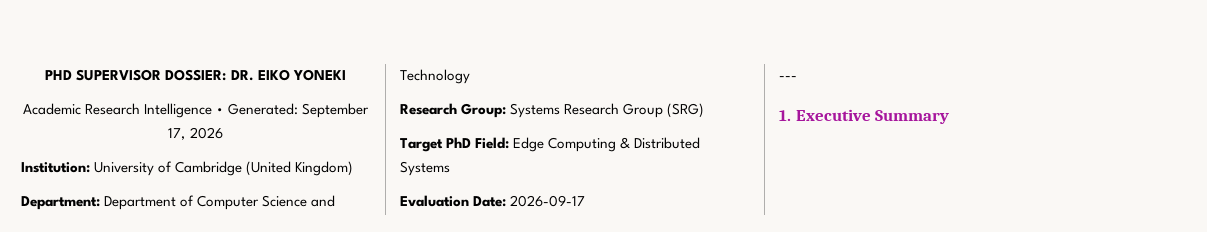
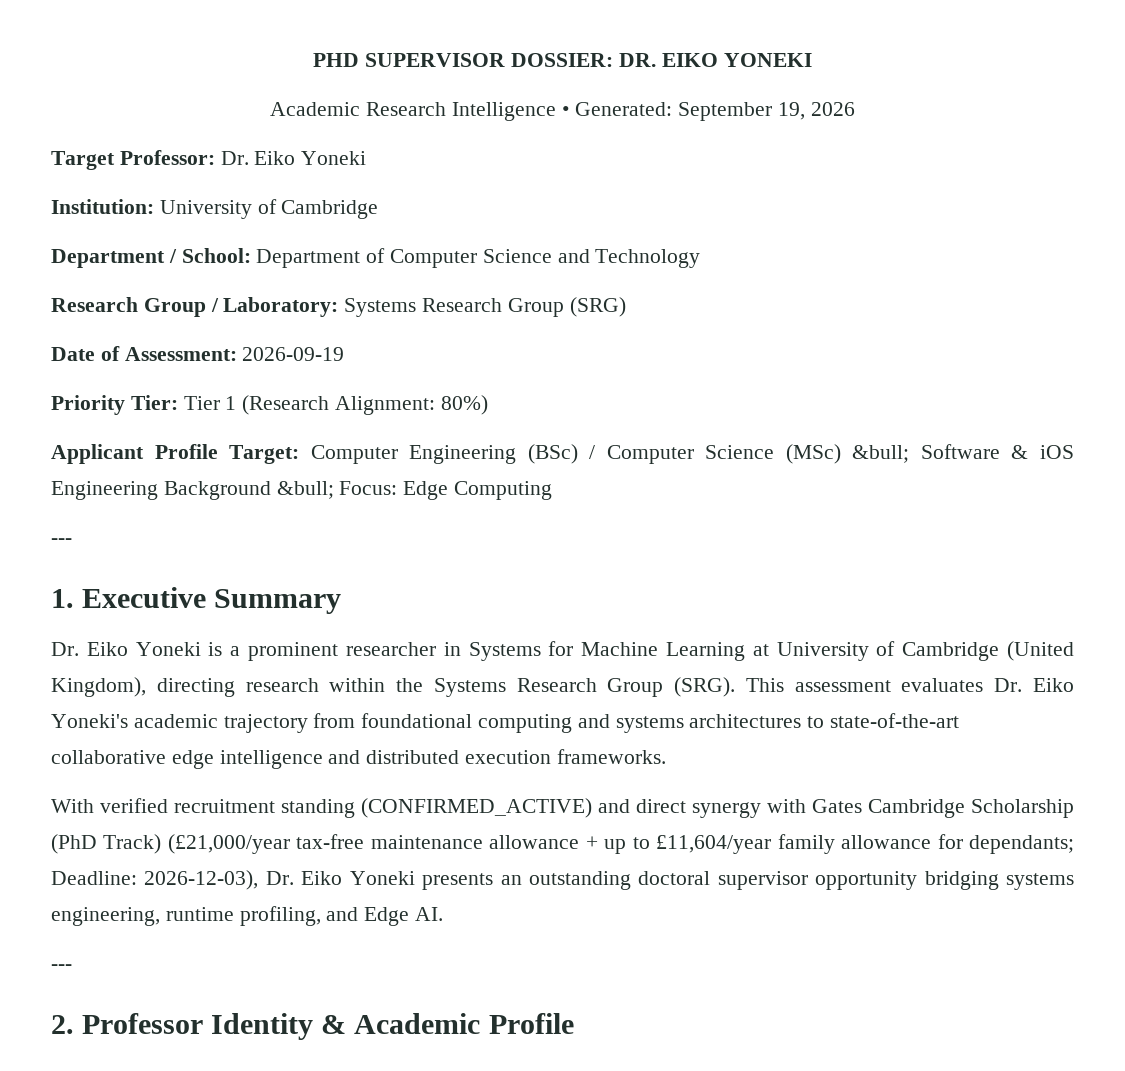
[168,128,186,140] 17, -> [778,102,806,120] 19,
(223, 133) none -> [51,150,367,170] // Target Professor: Dr. Eiko Yoneki
[246,161,354,176] [21,196,100,210] (United Kingdom) // Department: -> [51,248,251,268] // Department / School:
[461,103,507,118] Group: -> [143,297,339,317] Group / Laboratory:
[400,137,701,152] [400,161,450,176] [400,195,586,207] [779,76,797,80] [779,109,950,124] Target PhD Field: Edge Computing & Distributed Systems // Evaluation Date: 2026-09-17 // --- // 1. Executive Summary -> [51,346,345,361] [51,395,488,415] [51,444,1074,464] [51,481,553,500] [51,538,72,544] [51,587,342,614] [51,641,1074,661] [51,677,1074,697] [51,713,960,733] [51,749,666,769] [51,798,1074,818] [51,834,1074,854] [51,870,1074,890] [51,906,444,926] [51,964,72,970] [51,1013,574,1040] Date of Assessment: 2026-09-19 // Priority Tier: Tier 1 (Research Alignment: 80%) // Applicant Profile Target: Computer Engineering (BSc) / Computer Science (MSc) &bull; Software & iOS Engineering Background &bull; Focus: Edge Computing // --- // 1. Executive Summary // Dr. Eiko Yoneki is a prominent researcher in Systems for Machine Learning at University of Cambridge (United Kingdom), directing research within the Systems Research Group (SRG). This assessment evaluates Dr. Eiko Yoneki's academic trajectory from foundational computing and systems architectures to state-of-the-art collaborative edge intelligence and distributed execution frameworks. // With verified recruitment standing (CONFIRMED_ACTIVE) and direct synergy with Gates Cambridge Scholarship (PhD Track) (£21,000/year tax-free maintenance allowance + up to £11,604/year family allowance for dependants; Deadline: 2026-12-03), Dr. Eiko Yoneki presents an outstanding doctoral supervisor opportunity bridging systems engineering, runtime profiling, and Edge AI. // --- // 2. Professor Identity & Academic Profile

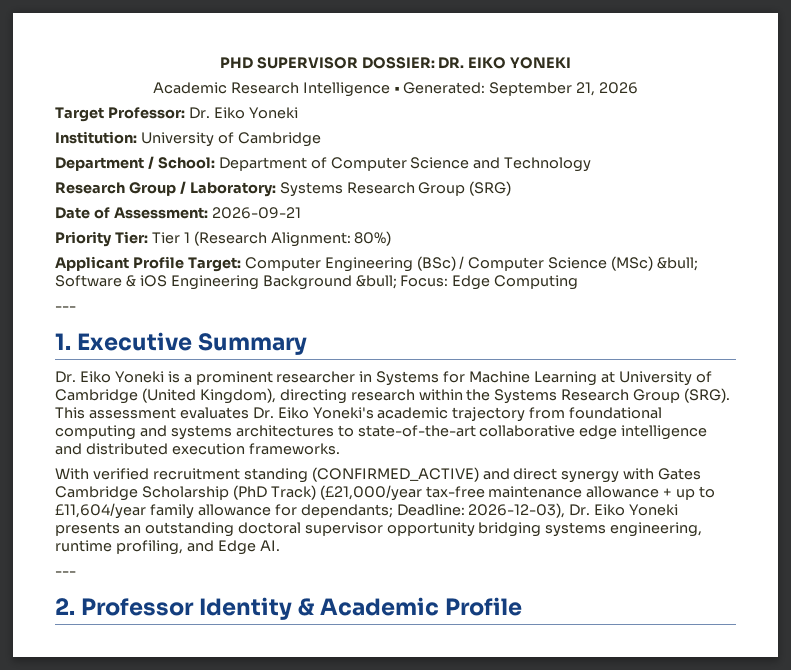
[778,102,806,120] 19, -> [576,82,596,96] 21,
[242,347,345,361] 2026-09-19 -> [211,207,301,219] 2026-09-21

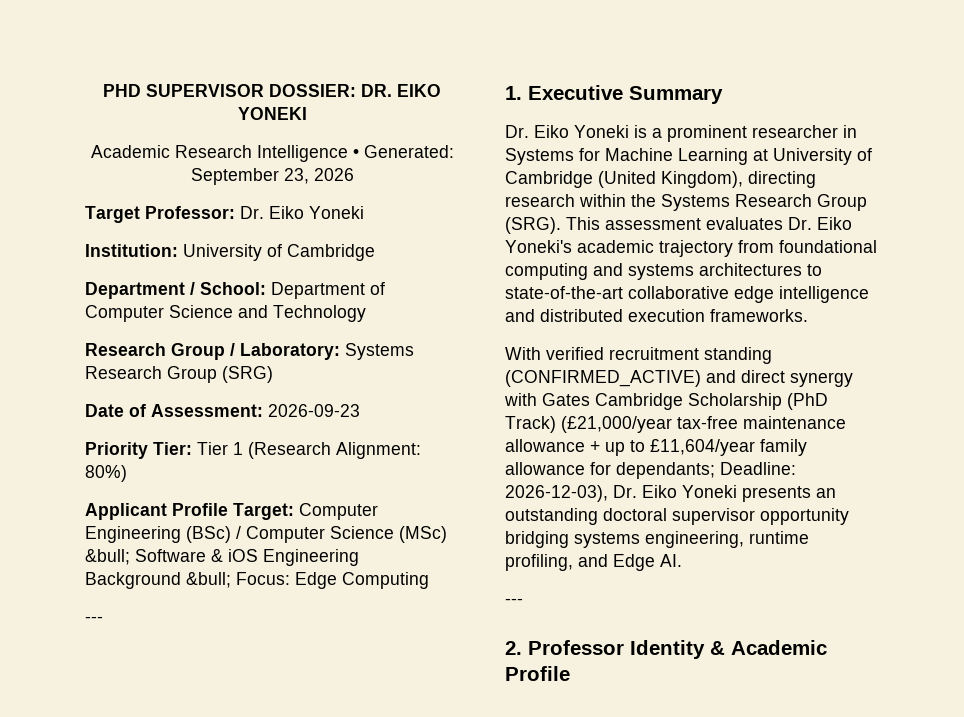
[576,82,596,96] 21, -> [283,168,309,184] 23,
[211,207,301,219] 2026-09-21 -> [268,404,360,417] 2026-09-23

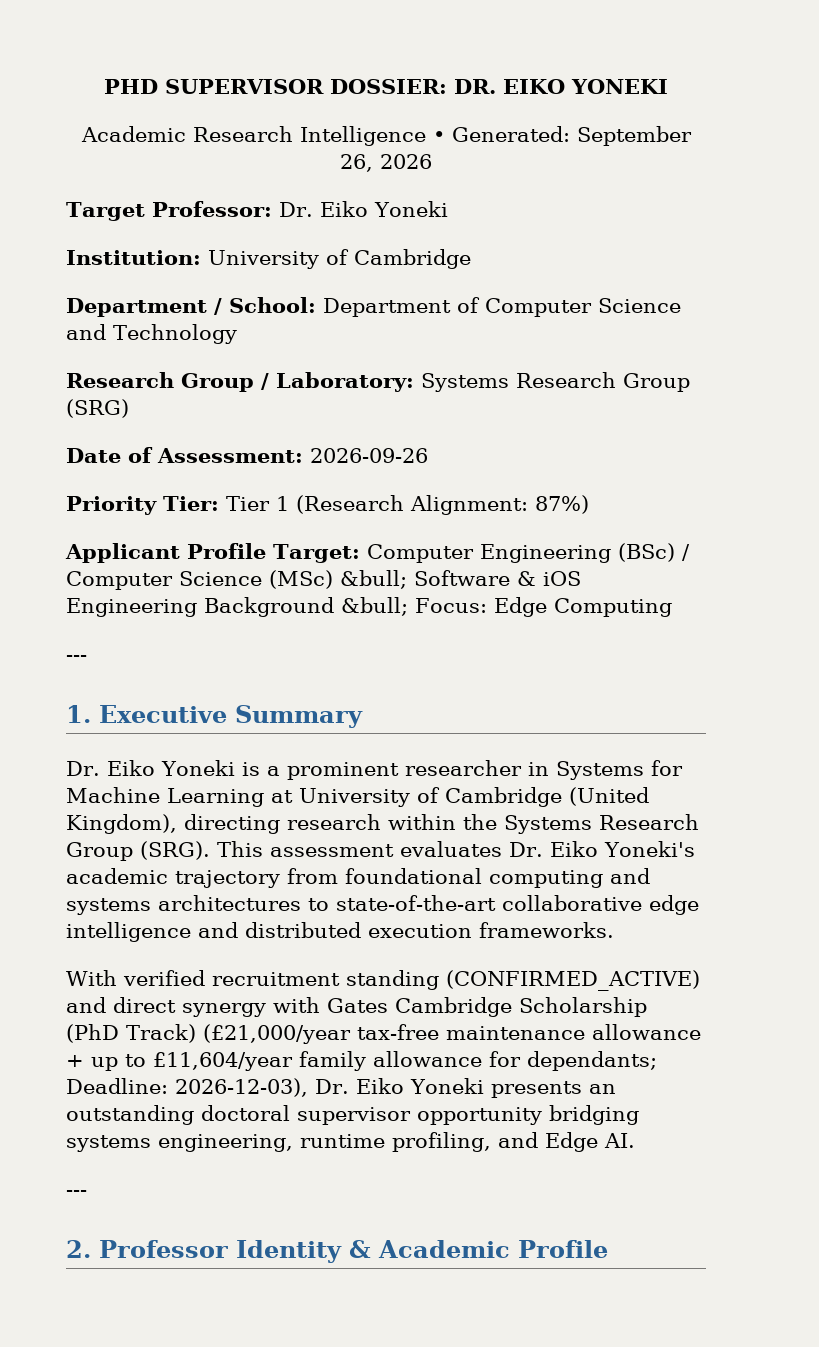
[283,168,309,184] 23, -> [340,154,373,172] 26,
[268,404,360,417] 2026-09-23 -> [310,448,428,463] 2026-09-26
[85,465,127,482] 80%) -> [535,495,589,514] 87%)

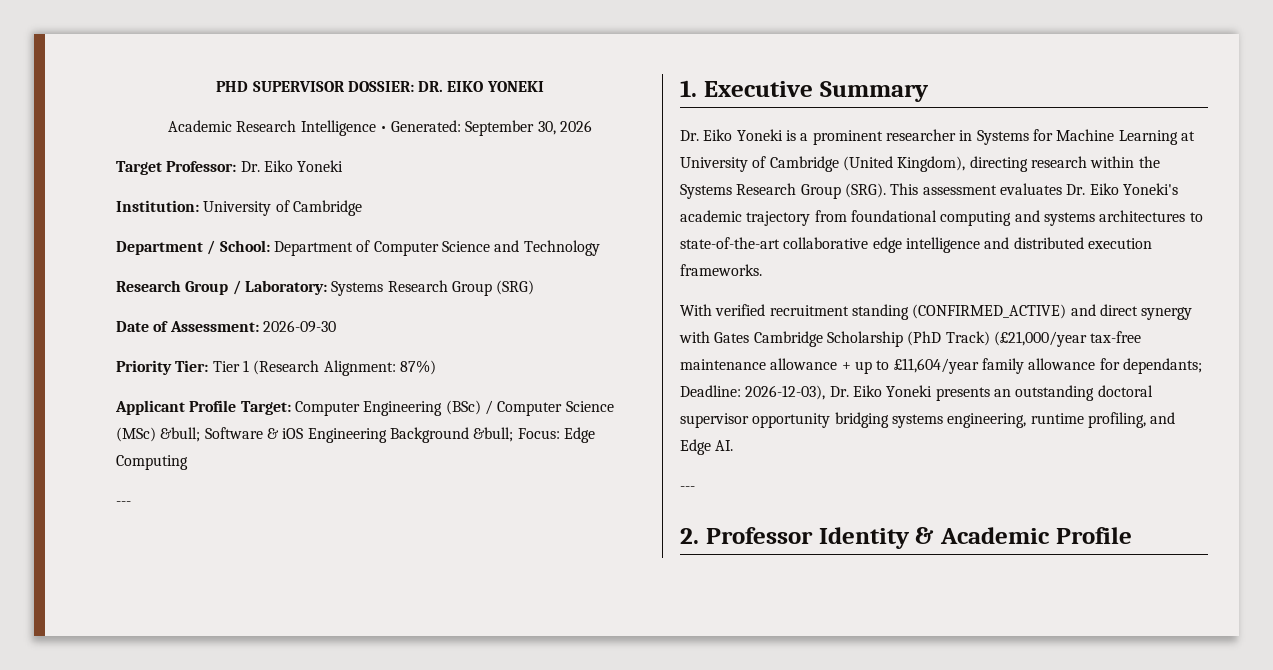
[340,154,373,172] 26, -> [537,121,556,135] 30,
[310,448,428,463] 2026-09-26 -> [262,320,336,333] 2026-09-30

